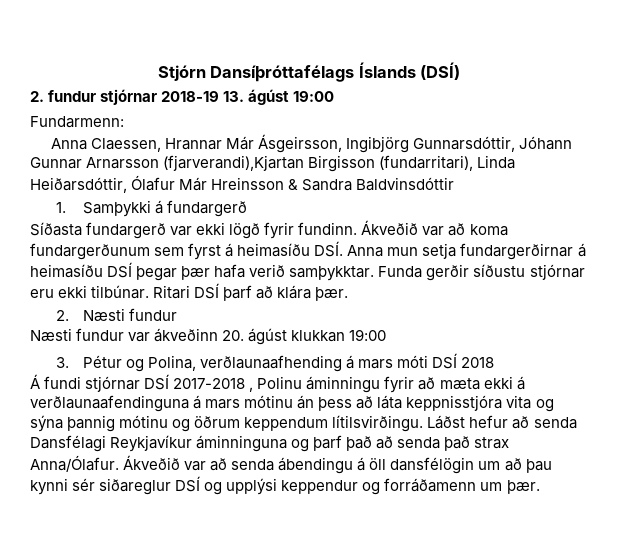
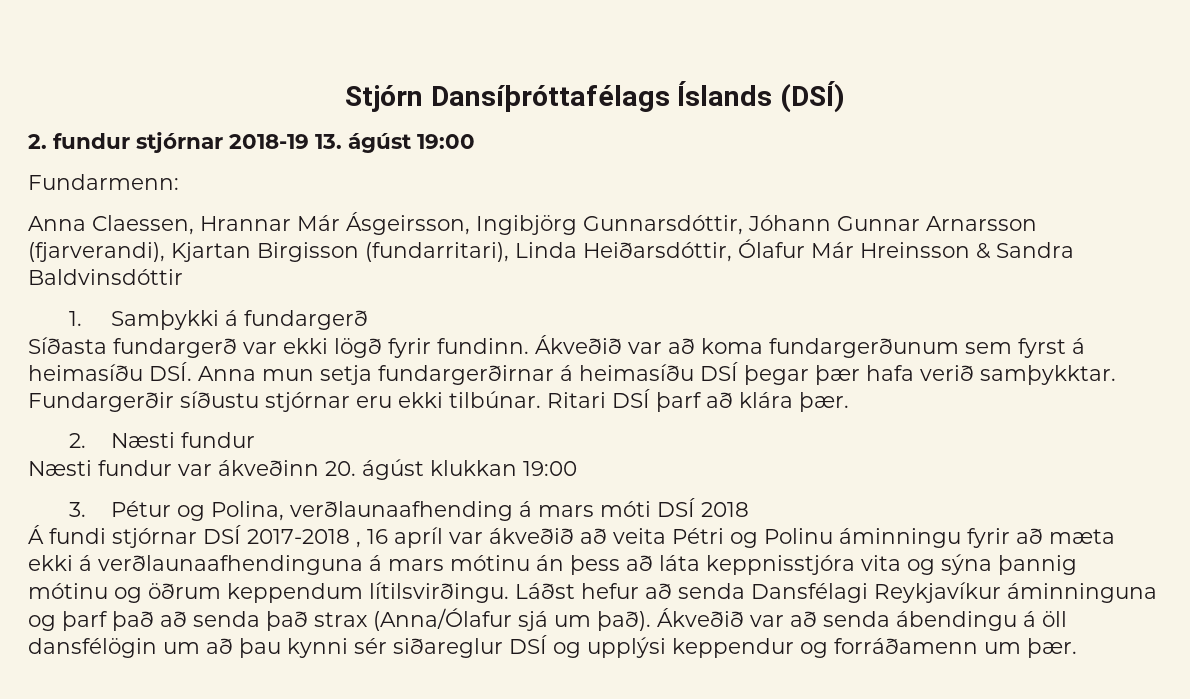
[163,155,305,171] (fjarverandi),Kjartan -> [28,242,251,262] (fjarverandi), Kjartan
[378,264,470,281] Funda gerðir -> [28,392,174,412] Fundargerðir
(254, 389) none -> [367,527,758,548] 16 apríl var ákveðið að veita Pétri og
[30,395,189,412] verðlaunaafendinguna -> [98,555,363,575] verðlaunaafhendinguna
[30,455,119,472] Anna/Ólafur. -> [373,608,651,631] (Anna/Ólafur sjá um það).

